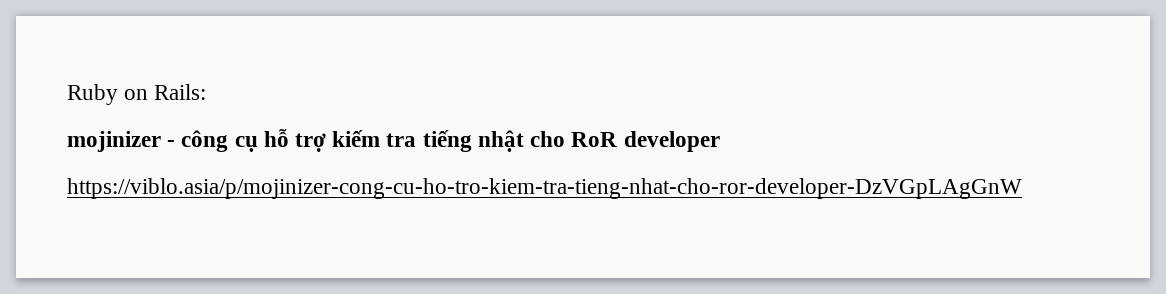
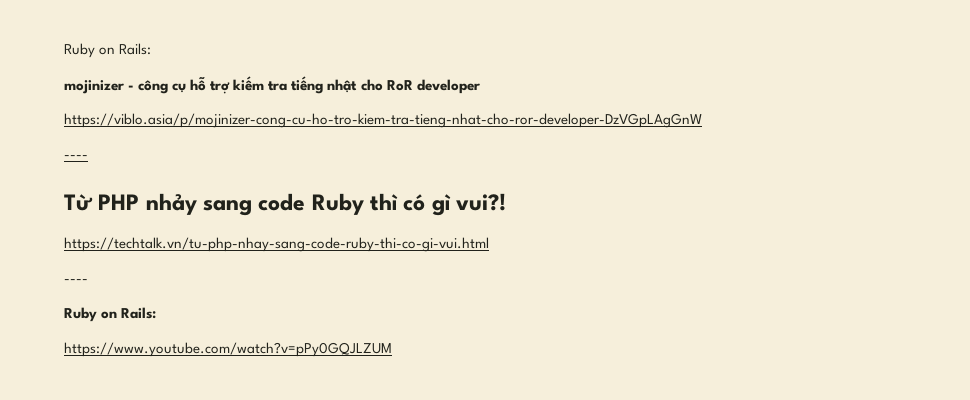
(1022, 188) none -> [64,155,88,159] [64,193,507,216] [64,237,489,252] [64,279,88,283] [64,307,157,322] [64,342,392,357] // ---- // Từ PHP nhảy sang code Ruby thì có gì vui?! // https://techtalk.vn/tu-php-nhay-sang-code-ruby-thi-co-gi-vui.html // ---- // Ruby on Rails: // https://www.youtube.com/watch?v=pPy0GQJLZUM

